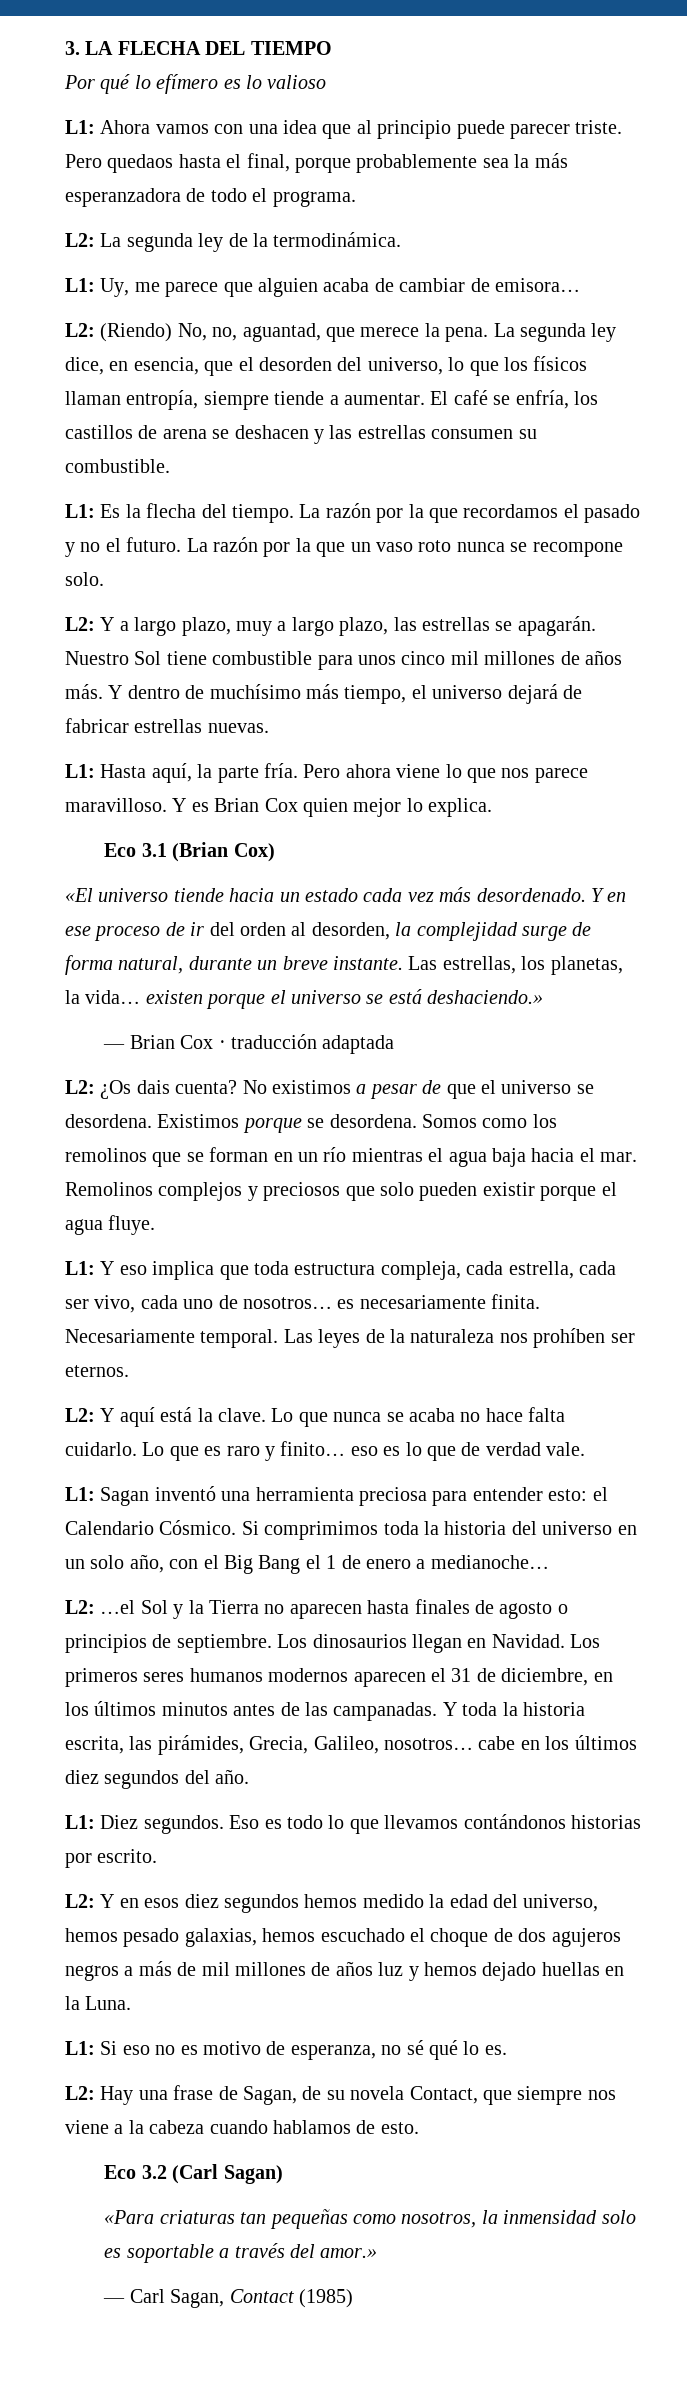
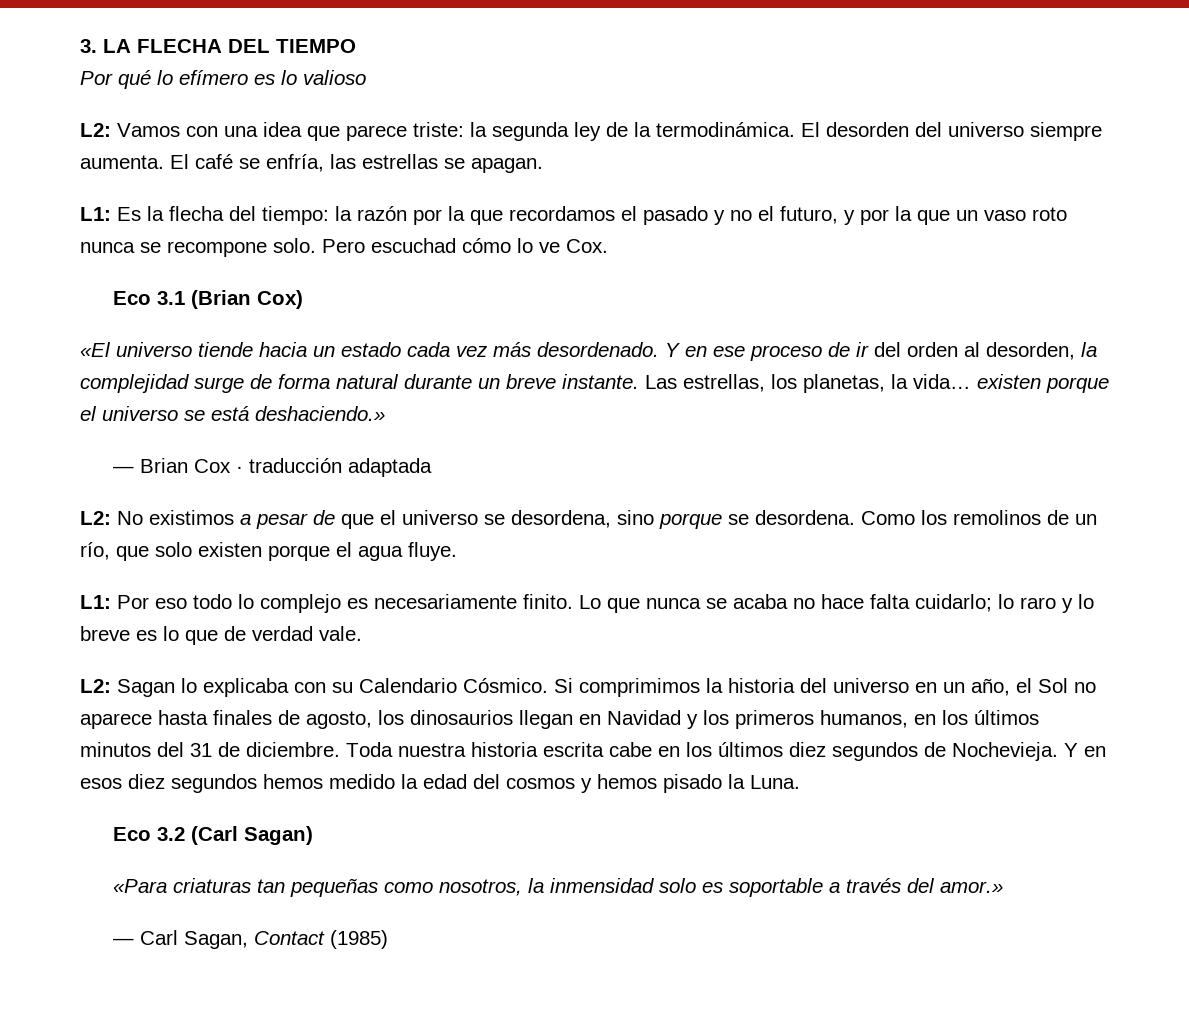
[65,120,209,134] L1: Ahora vamos -> [80,123,180,137] L2: Vamos
[356,120,623,139] [65,153,568,173] [65,188,356,207] [65,233,122,247] al principio puede parecer triste. Pero quedaos hasta el final, porque probablemente sea la más esperanzadora de todo el programa. // L2: La -> [346,122,487,141] parece triste: la
[65,278,580,297] [65,323,617,342] [65,356,588,376] [65,390,598,410] [65,425,537,444] [65,459,170,473] // L1: Uy, me parece que alguien acaba de cambiar de emisora… // L2: (Riendo) No, no, aguantad, que merece la pena. La segunda ley dice, en esencia, que el desorden del universo, lo que los físicos llaman entropía, siempre tiende a aumentar. El café se enfría, los castillos de arena se deshacen y las estrellas consumen su combustible. -> [801,122,1102,141] [80,154,543,173] El desorden del universo siempre aumenta. El café se enfría, las estrellas se apagan.
[232,504,321,523] tiempo. La -> [262,206,352,225] tiempo: la
[126,537,258,552] futuro. La razón -> [780,206,855,225] futuro, y
[65,616,596,636] [65,650,622,670] [65,684,582,704] [65,718,269,733] [65,763,588,783] [65,798,493,817] // L2: Y a largo plazo, muy a largo plazo, las estrellas se apagarán. Nuestro Sol tiene combustible para unos cinco mil millones de años más. Y dentro de muchísimo más tiempo, el universo dejará de fabricar estrellas nuevas. // L1: Hasta aquí, la parte fría. Pero ahora viene lo que nos parece maravilloso. Y es Brian Cox quien mejor lo explica. -> [322,238,608,253] Pero escuchad cómo lo ve Cox.
[118,956,184,974] natural, -> [336,374,399,389] natural
[100,1080,238,1099] ¿Os dais cuenta? -> (111, 518) none
[65,1114,240,1128] desordena. Existimos -> [511,510,654,528] desordena, sino
[422,1114,557,1128] [65,1147,638,1167] [65,1182,535,1201] Somos como los remolinos que se forman en un río mientras el agua baja hacia el mar. Remolinos complejos y preciosos que solo pueden existir -> [861,510,1097,525] [80,542,262,561] Como los remolinos de un río, que solo existen
[100,1261,616,1280] [65,1294,541,1313] [65,1328,635,1348] [65,1365,129,1377] [65,1407,266,1427] Y eso implica que toda estructura compleja, cada estrella, cada ser vivo, cada uno de nosotros… es necesariamente finita. Necesariamente temporal. Las leyes de la naturaleza nos prohíben ser eternos. // L2: Y aquí está la clave. -> [117,594,573,613] Por eso todo lo complejo es necesariamente finito.
[65,1441,378,1461] cuidarlo. Lo que es raro y finito… eso -> [915,594,1094,613] [80,626,130,641] cuidarlo; lo raro y lo breve
[65,1486,608,1506] L1: Sagan inventó una herramienta preciosa para entender esto: el -> [80,678,353,697] L2: Sagan lo explicaba con su
[383,1521,419,1535] toda -> (700, 687) none
[90,1554,549,1574] [65,1599,568,1619] [65,1634,601,1653] [65,1668,613,1687] [65,1701,585,1721] [65,1735,473,1755] solo año, con el Big Bang el 1 de enero a medianoche… // L2: …el Sol y la Tierra no aparecen hasta finales de agosto o principios de septiembre. Los dinosaurios llegan en Navidad. Los primeros seres humanos modernos aparecen el 31 de diciembre, en los últimos minutos antes de las campanadas. Y toda la historia escrita, las pirámides, Grecia, Galileo, nosotros… -> [971,678,1096,696] [80,710,1039,729] [80,742,604,757] año, el Sol no aparece hasta finales de agosto, los dinosaurios llegan en Navidad y los primeros humanos, en los últimos minutos del 31 de diciembre. Toda nuestra historia escrita
[184,1769,250,1784] [65,1814,641,1834] [65,1849,158,1868] [65,1894,95,1908] del año. // L1: Diez segundos. Eso es todo lo que llevamos contándonos historias por escrito. // L2: -> [924,742,1058,761] de Nochevieja.
[523,1894,599,1912] [65,1928,621,1947] [65,1961,625,1981] [65,1996,132,2010] [65,2040,507,2060] [65,2085,616,2105] [65,2120,419,2134] universo, hemos pesado galaxias, hemos escuchado el choque de dos agujeros negros a más de mil millones de años luz y hemos dejado huellas en la Luna. // L1: Si eso no es motivo de esperanza, no sé qué lo es. // L2: Hay una frase de Sagan, de su novela Contact, que siempre nos viene a la cabeza cuando hablamos de esto. -> [506,774,800,793] cosmos y hemos pisado la Luna.

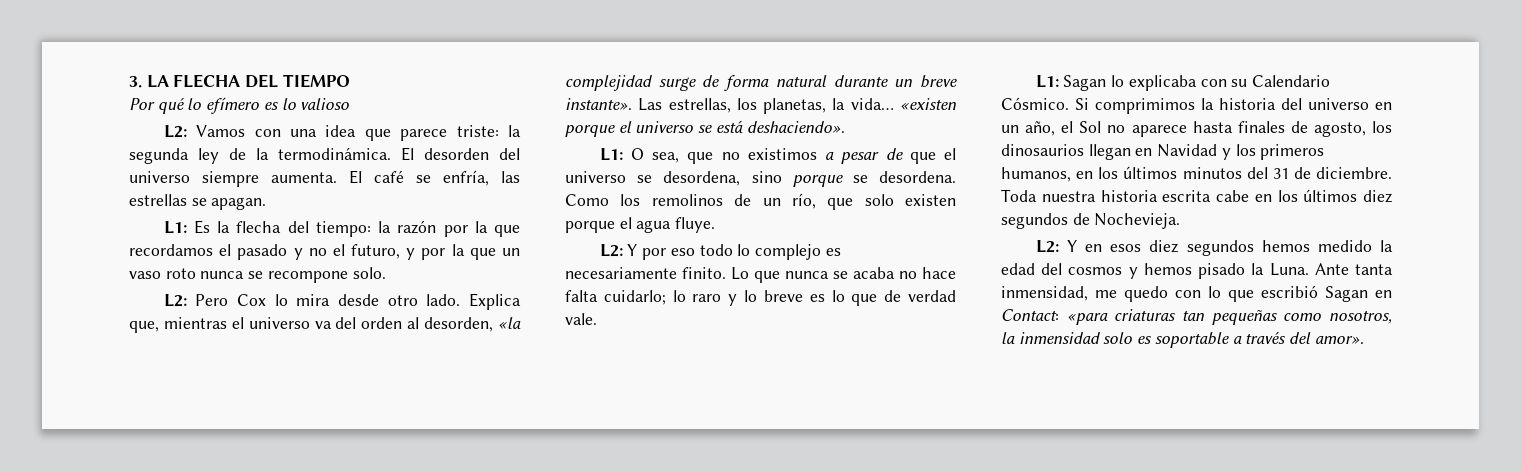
[322,238,608,253] [112,290,303,309] [80,342,869,361] Pero escuchad cómo lo ve Cox. // Eco 3.1 (Brian Cox) // «El universo tiende hacia un estado cada vez más desordenado. Y en ese proceso de ir -> [163,293,521,310] [129,317,332,333] // L2: Pero Cox lo mira desde otro lado. Explica que, mientras el universo va
[1081,342,1097,357] la -> [498,317,521,329] «la
[562,374,639,389] instante. -> [565,98,632,110] instante».
[977,374,1041,389] existen -> [900,98,957,110] «existen
[255,406,385,421] [112,458,432,477] [80,511,143,525] deshaciendo.» // — Brian Cox · traducción adaptada // L2: No -> [746,121,845,133] [599,148,740,164] deshaciendo». // L1: O sea, que no
[80,595,149,609] L1: Por -> [599,244,667,260] L2: Y por
[80,679,111,693] L2: -> [1035,75,1059,88] L1:
(1058, 751) none -> [1035,240,1059,253] // L2:
[112,826,313,845] [112,879,167,893] // Eco 3.2 (Carl Sagan) // «Para -> [1314,263,1393,275] [1001,285,1392,302] [1001,309,1108,325] Ante tanta inmensidad, me quedo con lo que escribió Sagan en Contact: «para
[939,881,1003,893] [112,930,388,949] amor.» // — Carl Sagan, Contact (1985) -> [1314,336,1364,344] amor».

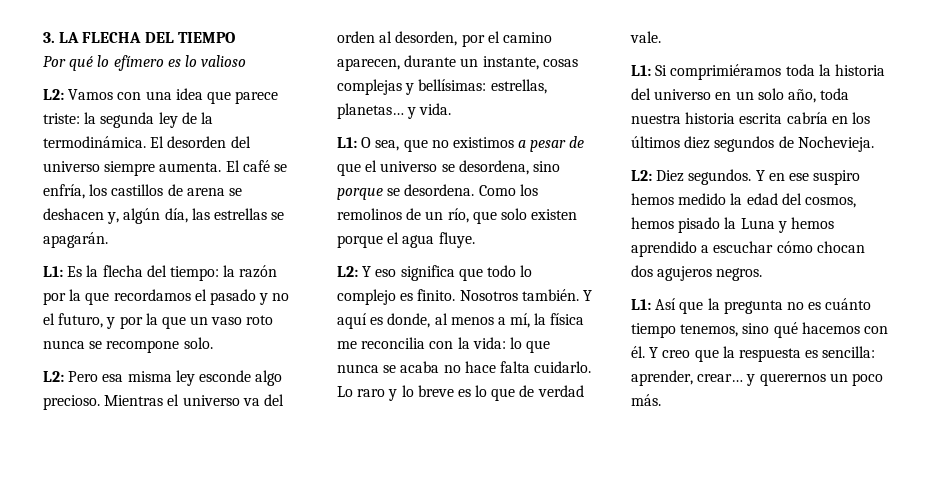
(489, 178) none -> [89,184,242,196] [43,208,188,224] los castillos de arena se deshacen y, algún día,
[211,197,267,210] apagan. -> [43,232,108,248] apagarán.
[236,293,521,310] [129,317,227,333] Cox lo mira desde otro lado. Explica que, mientras -> [102,370,283,386] [43,395,164,410] esa misma ley esconde algo precioso. Mientras
[498,317,521,329] [565,75,957,91] [565,98,957,114] [565,120,845,137] «la complejidad surge de forma natural durante un breve instante». Las estrellas, los planetas, la vida… «existen porque el universo se está deshaciendo». -> [461,31,552,47] [337,55,578,71] [337,79,547,95] [337,103,452,119] por el camino aparecen, durante un instante, cosas complejas y bellísimas: estrellas, planetas… y vida.
[642,248,695,260] por eso -> [375,265,483,281] eso significa que
[565,267,749,280] necesariamente finito. Lo -> [417,289,592,301] [337,313,585,329] [337,337,522,349] finito. Nosotros también. Y aquí es donde, al menos a mí, la física me reconcilia con la vida: lo
[603,290,686,305] cuidarlo; lo -> [534,361,592,373] [337,386,353,397] cuidarlo. Lo
[1063,75,1331,91] [1001,97,1195,114] Sagan lo explicaba con su Calendario Cósmico. Si comprimimos -> [655,64,815,80] Si comprimiéramos toda
[1025,121,1392,137] [1001,144,1325,160] [1001,166,1392,182] [1001,189,1037,202] año, el Sol no aparece hasta finales de agosto, los dinosaurios llegan en Navidad y los primeros humanos, en los últimos minutos del 31 de diciembre. Toda -> [757,88,850,103] solo año, toda
[1216,190,1249,202] cabe -> [786,112,828,124] cabría
[1066,240,1254,256] Y en esos diez segundos -> [656,169,861,185] Diez segundos. Y en ese suspiro
[1068,267,1138,279] cosmos y -> [804,197,856,208] cosmos,
[1269,263,1393,276] [1001,285,1392,302] [1001,309,1392,325] [1001,332,1364,348] Luna. Ante tanta inmensidad, me quedo con lo que escribió Sagan en Contact: «para criaturas tan pequeñas como nosotros, la inmensidad solo es soportable a través del amor». -> [740,217,834,233] [631,241,865,257] [631,265,763,281] [631,298,872,314] [631,322,888,338] [631,346,876,362] [631,370,883,386] [631,394,661,406] Luna y hemos aprendido a escuchar cómo chocan dos agujeros negros. // L1: Así que la pregunta no es cuánto tiempo tenemos, sino qué hacemos con él. Y creo que la respuesta es sencilla: aprender, crear… y querernos un poco más.

